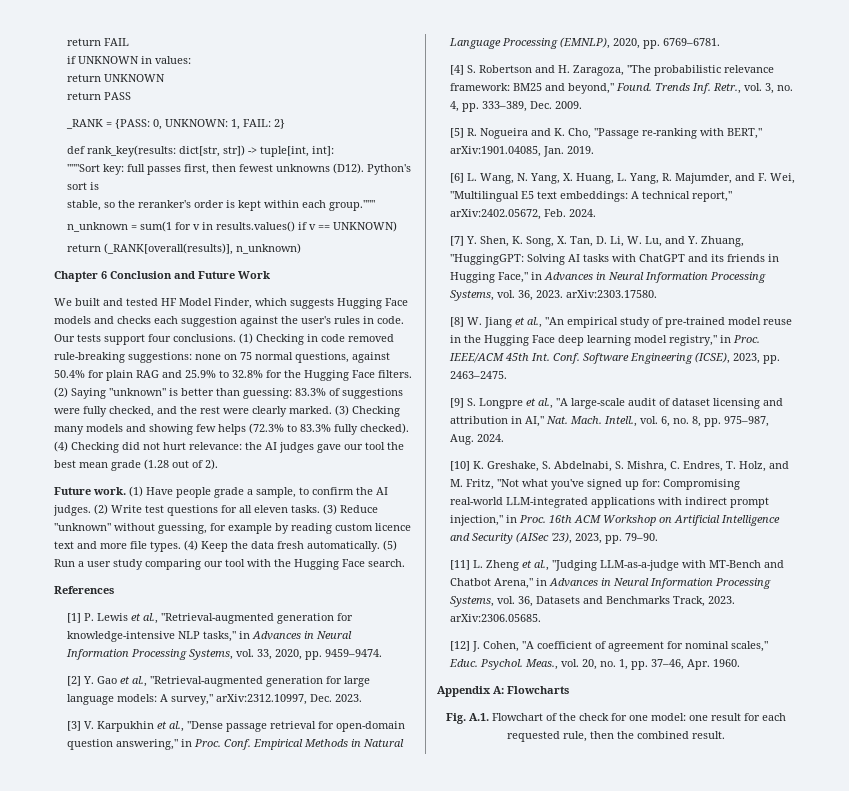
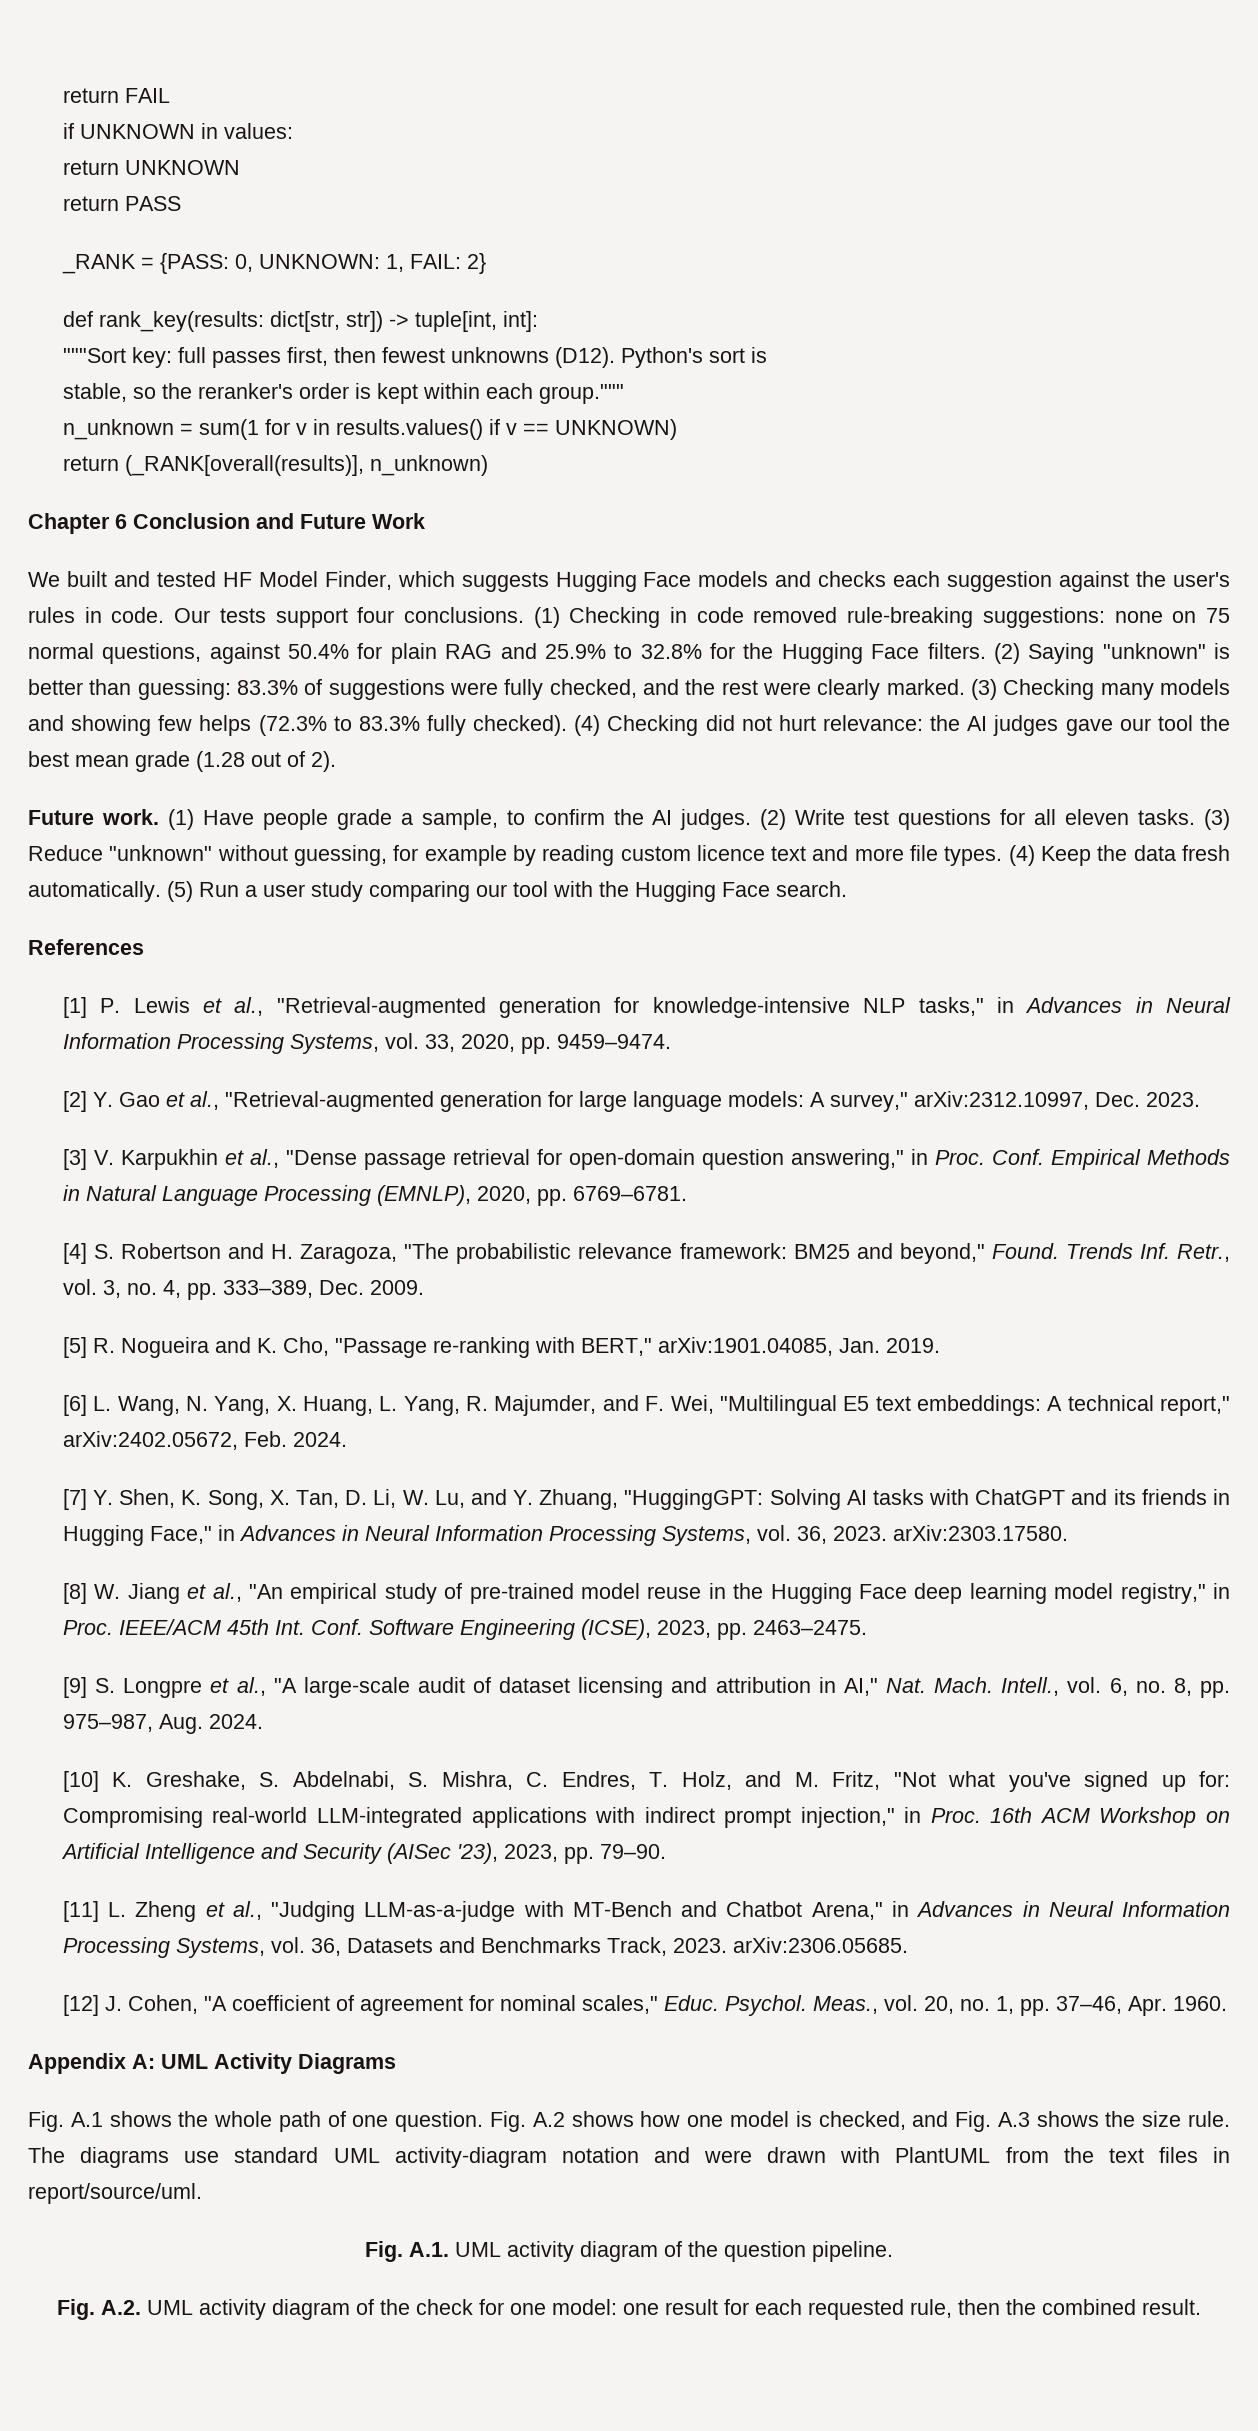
[507,686,569,694] [446,713,543,724] Flowcharts // Fig. A.1. Flowchart -> [161,2053,396,2074] [28,2111,1230,2132] [28,2147,1230,2168] [28,2183,202,2204] [365,2241,893,2262] [57,2299,350,2320] UML Activity Diagrams // Fig. A.1 shows the whole path of one question. Fig. A.2 shows how one model is checked, and Fig. A.3 shows the size rule. The diagrams use standard UML activity-diagram notation and were drawn with PlantUML from the text files in report/source/uml. // Fig. A.1. UML activity diagram of the question pipeline. // Fig. A.2. UML activity diagram

